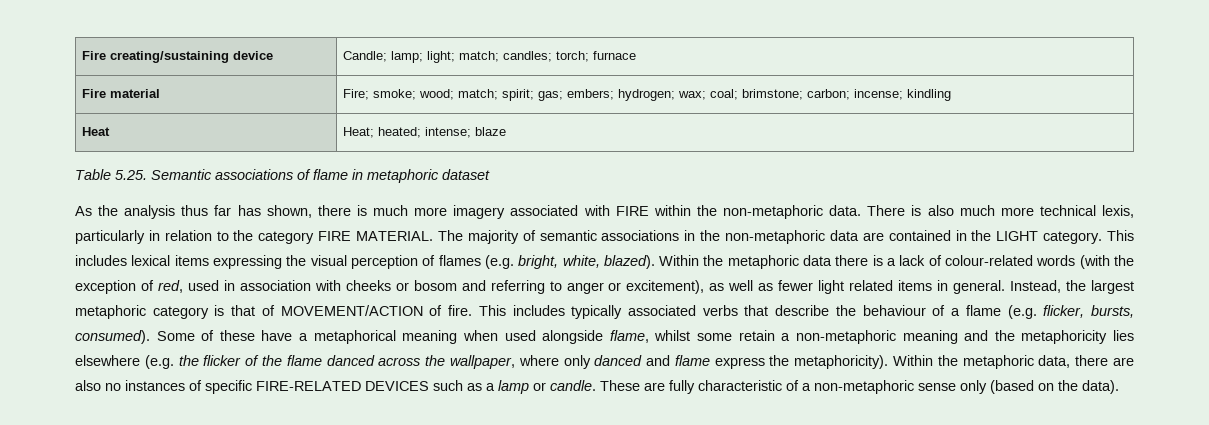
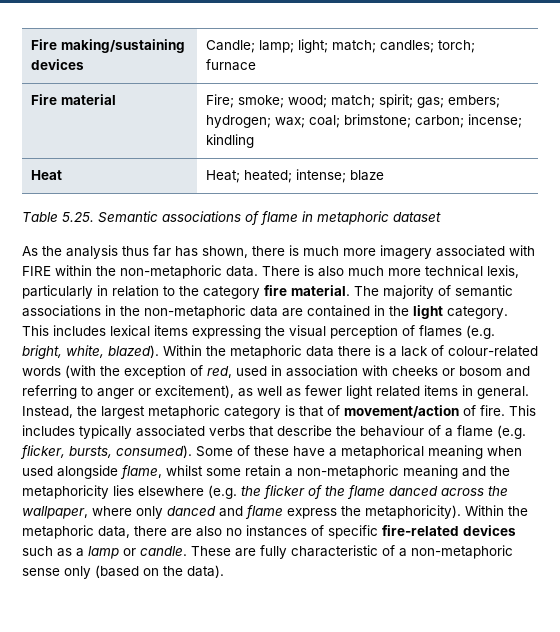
[82,51,274,63] Fire creating/sustaining device -> [31,39,186,53] [31,59,85,70] Fire making/sustaining devices
[318,231,434,241] FIRE MATERIAL. -> [264,285,350,296] fire material.
[996,231,1039,241] LIGHT -> [413,305,443,319] light
[280,305,423,316] MOVEMENT/ACTION -> [344,405,459,418] movement/action
[256,381,429,391] FIRE-RELATED DEVICES -> [382,525,516,536] fire-related devices

